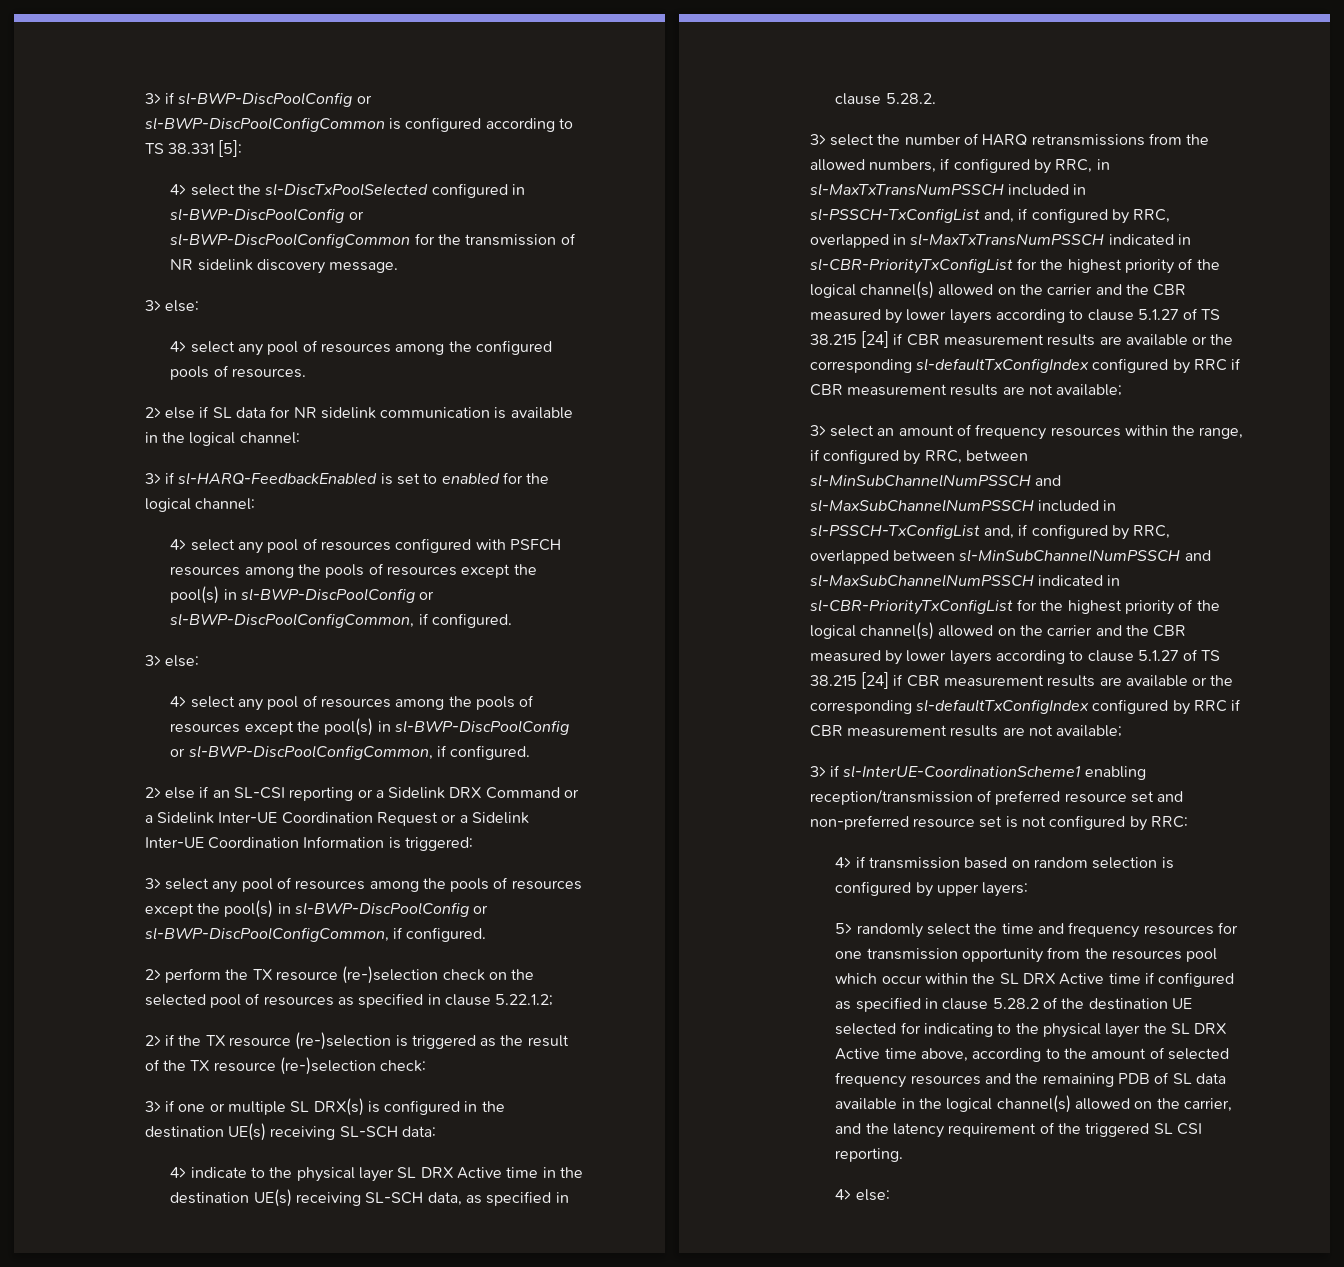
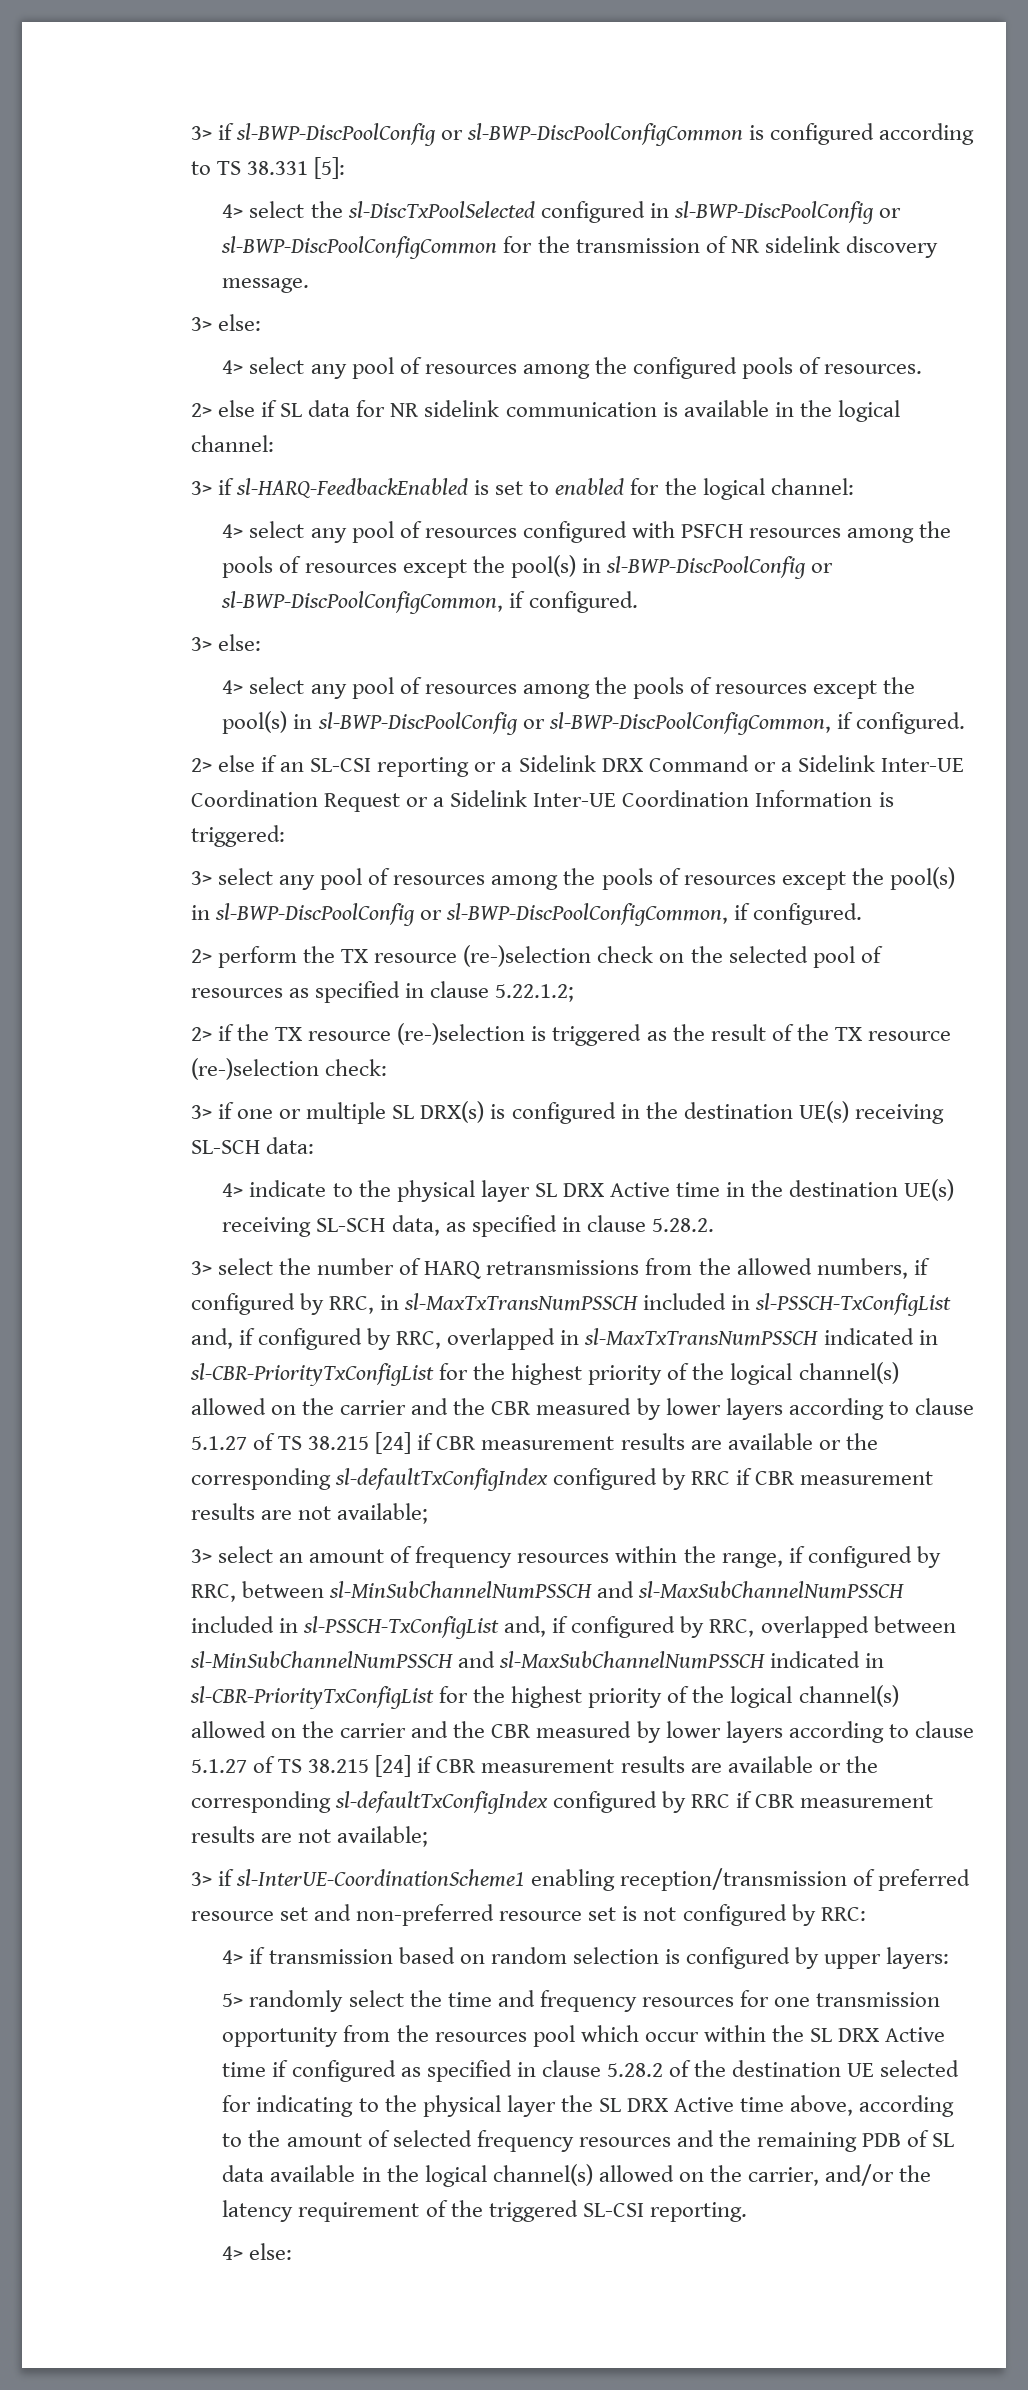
[835,1123,862,1134] and -> [825,2164,895,2186] and/or
[1153,1123,1202,1135] SL CSI -> [582,2203,644,2217] SL-CSI

